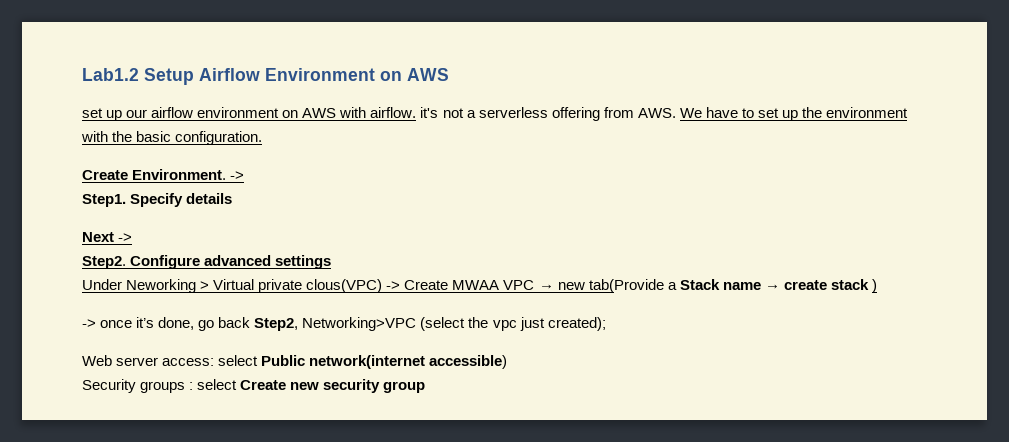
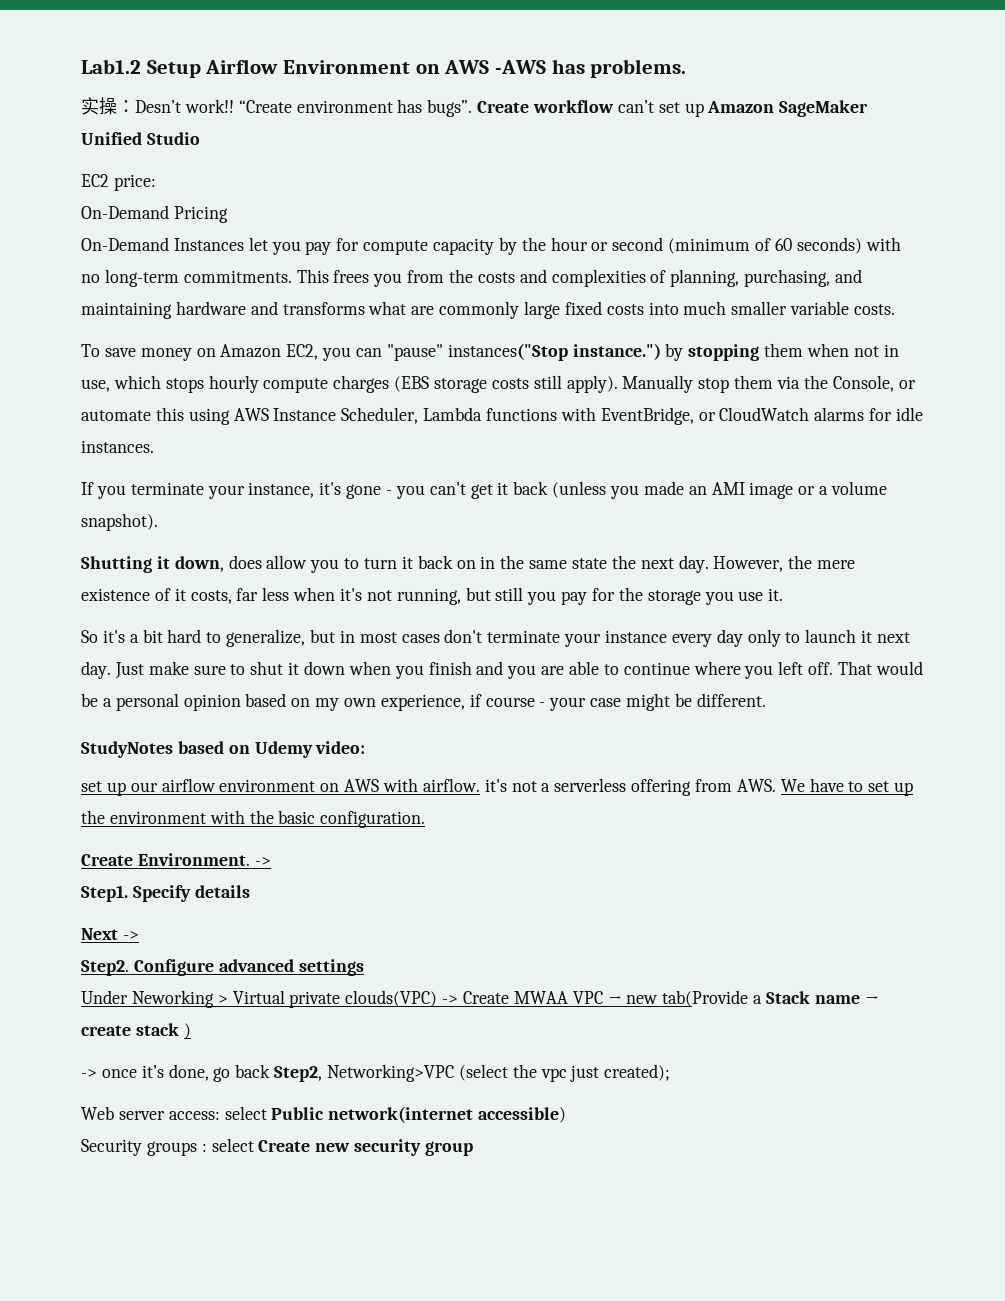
(449, 74) none -> [495,59,687,78] [81,97,869,117] [81,132,200,145] [81,174,156,191] [81,205,228,223] [81,237,901,255] [81,269,863,287] [81,301,896,319] [81,343,899,361] [81,375,916,393] [81,407,924,425] [81,440,154,453] [81,481,888,499] [81,513,158,531] [81,555,856,573] [81,587,784,605] [81,629,911,647] [81,661,923,679] [81,693,766,711] [81,741,366,758] -AWS has problems. // 实操：Desn’t work!! “Create environment has bugs”. Create workflow can’t set up Amazon SageMaker Unified Studio // EC2 price: // On-Demand Pricing // On-Demand Instances let you pay for compute capacity by the hour or second (minimum of 60 seconds) with no long-term commitments. This frees you from the costs and complexities of planning, purchasing, and maintaining hardware and transforms what are commonly large fixed costs into much smaller variable costs. // To save money on Amazon EC2, you can "pause" instances("Stop instance.") by stopping them when not in use, which stops hourly compute charges (EBS storage costs still apply). Manually stop them via the Console, or automate this using AWS Instance Scheduler, Lambda functions with EventBridge, or CloudWatch alarms for idle instances. // If you terminate your instance, it's gone - you can't get it back (unless you made an AMI image or a volume snapshot). // Shutting it down, does allow you to turn it back on in the same state the next day. However, the mere existence of it costs, far less when it's not running, but still you pay for the storage you use it. // So it's a bit hard to generalize, but in most cases don't terminate your instance every day only to launch it next day. Just make sure to shut it down when you finish and you are able to continue where you left off. That would be a personal opinion based on my own experience, if course - your case might be different. // StudyNotes based on Udemy video:
[306,279,383,293] clous(VPC) -> [345,990,438,1007] clouds(VPC)

